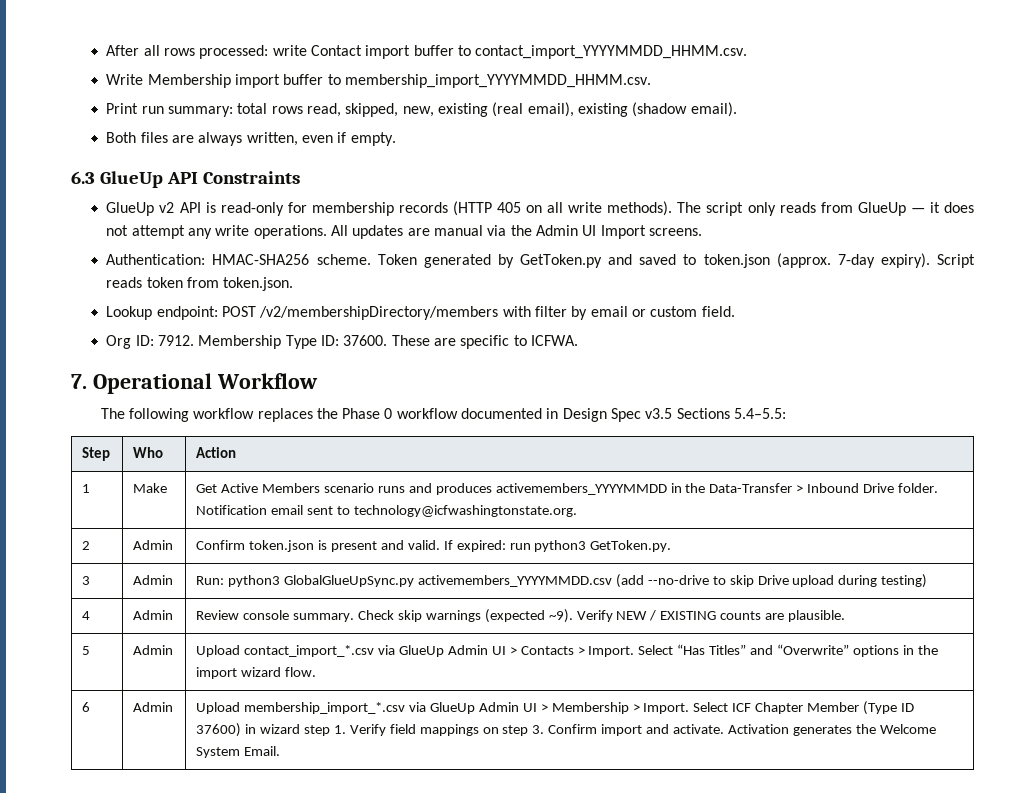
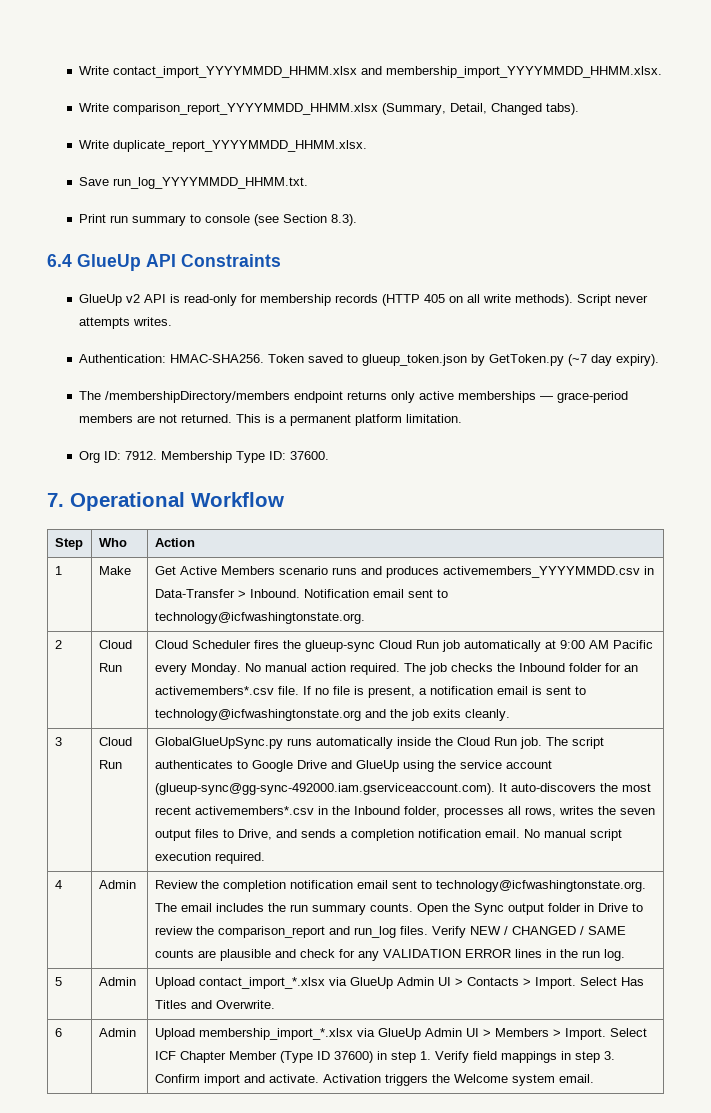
[106,45,748,59] [106,74,651,88] [106,102,737,117] [106,132,396,146] [71,171,95,184] After all rows processed: write Contact import buffer to contact_import_YYYYMMDD_HHMM.csv. // Write Membership import buffer to membership_import_YYYYMMDD_HHMM.csv. // Print run summary: total rows read, skipped, new, existing (real email), existing (shadow email). // Both files are always written, even if empty. // 6.3 -> [79,66,663,78] [79,103,580,115] [79,140,368,152] [79,177,309,189] [79,214,358,226] [47,254,72,267] Write contact_import_YYYYMMDD_HHMM.xlsx and membership_import_YYYYMMDD_HHMM.xlsx. // Write comparison_report_YYYYMMDD_HHMM.xlsx (Summary, Detail, Changed tabs). // Write duplicate_report_YYYYMMDD_HHMM.xlsx. // Save run_log_YYYYMMDD_HHMM.txt. // Print run summary to console (see Section 8.3). // 6.4
[677,202,974,216] [106,225,702,239] [106,253,975,268] [106,277,294,291] [106,306,735,320] The script only reads from GlueUp — it does not attempt any write operations. All updates are manual via the Admin UI Import screens. // Authentication: HMAC-SHA256 scheme. Token generated by GetToken.py and saved to token.json (approx. 7-day expiry). Script reads token from token.json. // Lookup endpoint: POST /v2/membershipDirectory/members with filter by email or custom field. -> [577,294,649,306] [79,317,173,329] [79,354,660,366] [79,391,629,403] [79,414,463,426] Script never attempts writes. // Authentication: HMAC-SHA256. Token saved to glueup_token.json by GetToken.py (~7 day expiry). // The /membershipDirectory/members endpoint returns only active memberships — grace-period members are not returned. This is a permanent platform limitation.
[391,335,578,349] [71,373,318,394] [100,408,787,422] These are specific to ICFWA. // 7. Operational Workflow // The following workflow replaces the Phase 0 workflow documented in Design Spec v3.5 Sections 5.4–5.5: -> [47,492,284,511] // 7. Operational Workflow
[495,483,939,495] activemembers_YYYYMMDD in the Data-Transfer > Inbound Drive folder. -> [442,566,654,578] [154,589,300,598] activemembers_YYYYMMDD.csv in Data-Transfer > Inbound.
[133,540,174,550] [196,540,672,552] [82,576,91,585] [133,575,174,585] [196,574,928,588] [82,611,91,620] [133,610,174,620] [196,609,846,623] Admin | Confirm token.json is present and valid. If expired: run python3 GetToken.py. // 3 | Admin | Run: python3 GlobalGlueUpSync.py activemembers_YYYYMMDD.csv (add --no-drive to skip Drive upload during testing) // 4 | Admin | Review console summary. Check skip warnings (expected ~9). Verify NEW / EXISTING counts are plausible. -> [98,640,132,649] [98,663,122,672] [154,640,653,652] [154,663,638,675] [154,686,586,698] [154,709,510,721] [54,737,62,746] [98,737,132,746] [98,760,122,769] [154,737,604,749] [154,760,552,772] [154,783,651,795] [154,806,655,818] [154,829,622,841] [154,852,265,864] [54,880,62,889] [98,880,136,889] [154,880,646,892] [154,903,643,915] [154,926,626,938] [154,949,625,961] Cloud Run | Cloud Scheduler fires the glueup-sync Cloud Run job automatically at 9:00 AM Pacific every Monday. No manual action required. The job checks the Inbound folder for an activemembers*.csv file. If no file is present, a notification email is sent to technology@icfwashingtonstate.org and the job exits cleanly. // 3 | Cloud Run | GlobalGlueUpSync.py runs automatically inside the Cloud Run job. The script authenticates to Google Drive and GlueUp using the service account (glueup-sync@gg-sync-492000.iam.gserviceaccount.com). It auto-discovers the most recent activemembers*.csv in the Inbound folder, processes all rows, writes the seven output files to Drive, and sends a completion notification email. No manual script execution required. // 4 | Admin | Review the completion notification email sent to technology@icfwashingtonstate.org. The email includes the run summary counts. Open the Sync output folder in Drive to review the comparison_report and run_log files. Verify NEW / CHANGED / SAME counts are plausible and check for any VALIDATION ERROR lines in the run log.
[244,645,375,657] contact_import_*.csv -> [198,977,325,989] contact_import_*.xlsx
[677,644,938,657] [196,667,317,679] “Has Titles” and “Overwrite” options in the import wizard flow. -> [620,977,644,986] [154,1000,275,1009] Has Titles and Overwrite.
[244,702,629,714] membership_import_*.csv via GlueUp Admin UI > Membership -> [198,1028,549,1040] membership_import_*.xlsx via GlueUp Admin UI > Members
[260,724,301,734] wizard -> (387, 1055) none
[482,727,499,734] on -> [560,1051,571,1060] in
[792,725,852,736] generates -> [384,1074,428,1086] triggers
[196,746,281,758] System Email. -> [511,1074,594,1086] system email.

